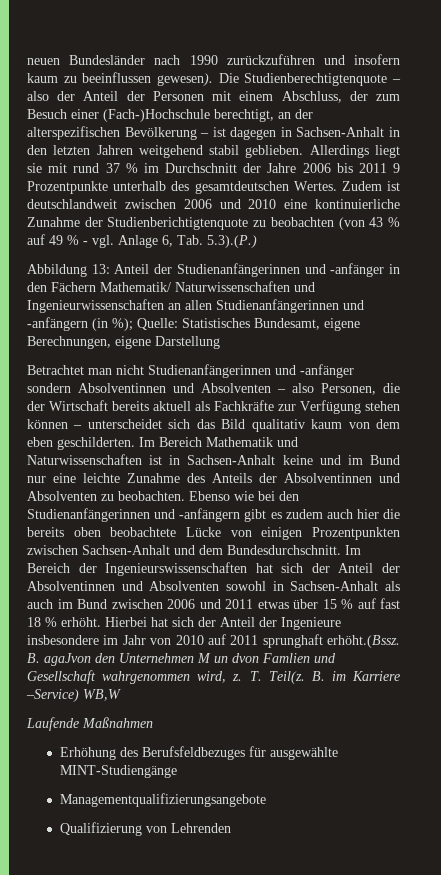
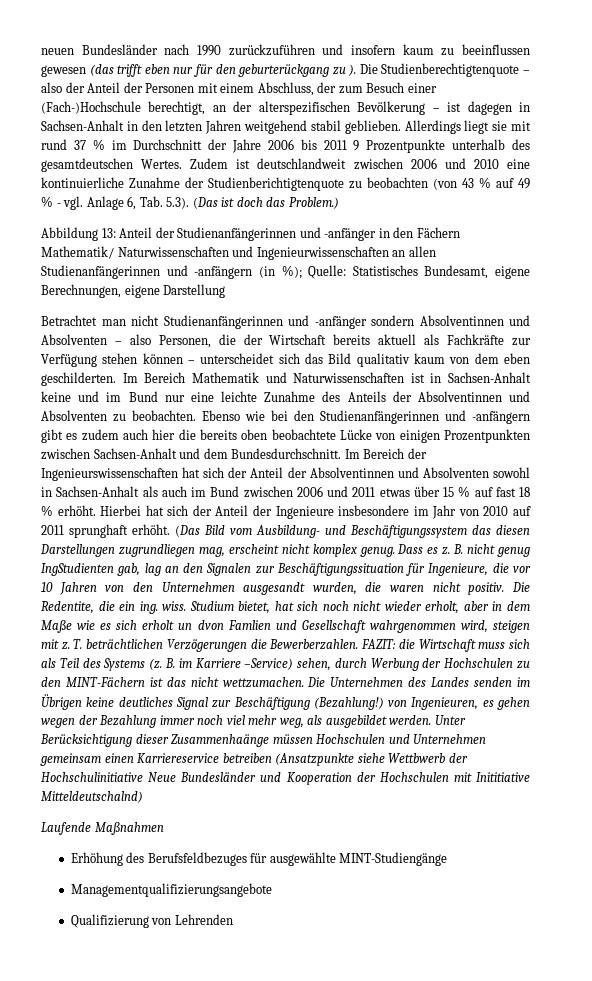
[157,73,213,86] gewesen). -> [41,64,357,77] gewesen (das trifft eben nur für den geburterückgang zu ).
[207,235,257,248] 5.3).(P.) -> [166,197,339,209] 5.3). (Das ist doch das Problem.)
[327,635,400,648] [27,653,211,666] erhöht.(Bssz. B. agaJvon den Unternehmen M -> [132,524,530,538] [40,544,531,557] [41,563,531,576] [41,582,530,595] [41,601,530,614] [41,620,175,633] erhöht. (Das Bild vom Ausbildung- und Beschäftigungssystem das diesen Darstellungen zugrundliegen mag, erscheint nicht komplex genug. Dass es z. B. nicht genug IngStudienten gab, lag an den Signalen zur Beschäftigungssituation für Ingenieure, die vor 10 Jahren von den Unternehmen ausgesandt wurden, die waren nicht positiv. Die Redentite, die ein ing. wiss. Studium bietet, hat sich noch nicht wieder erholt, aber in dem Maße wie es sich erholt
[232,671,400,684] [26,689,121,702] z. T. Teil(z. B. im Karriere –Service) WB,W -> [492,620,530,633] [41,639,531,652] [41,658,530,671] [41,677,531,688] [41,694,530,710] [41,715,466,728] [40,734,487,747] [40,753,468,766] [41,772,530,785] [41,791,143,803] steigen mit z. T. beträchtlichen Verzögerungen die Bewerberzahlen. FAZIT: die Wirtschaft muss sich als Teil des Systems (z. B. im Karriere –Service) sehen, durch Werbung der Hochschulen zu den MINT-Fächern ist das nicht wettzumachen. Die Unternehmen des Landes senden im Übrigen keine deutliches Signal zur Beschäftigung (Bezahlung!) von Ingenieuren, es gehen wegen der Bezahlung immer noch viel mehr weg, als ausgebildet werden. Unter Berücksichtigung dieser Zusammenhaänge müssen Hochschulen und Unternehmen gemeinsam einen Karriereservice betreiben (Ansatzpunkte siehe Wettbwerb der Hochschulinitiative Neue Bundesländer und Kooperation der Hochschulen mit Inititiative Mitteldeutschalnd)

